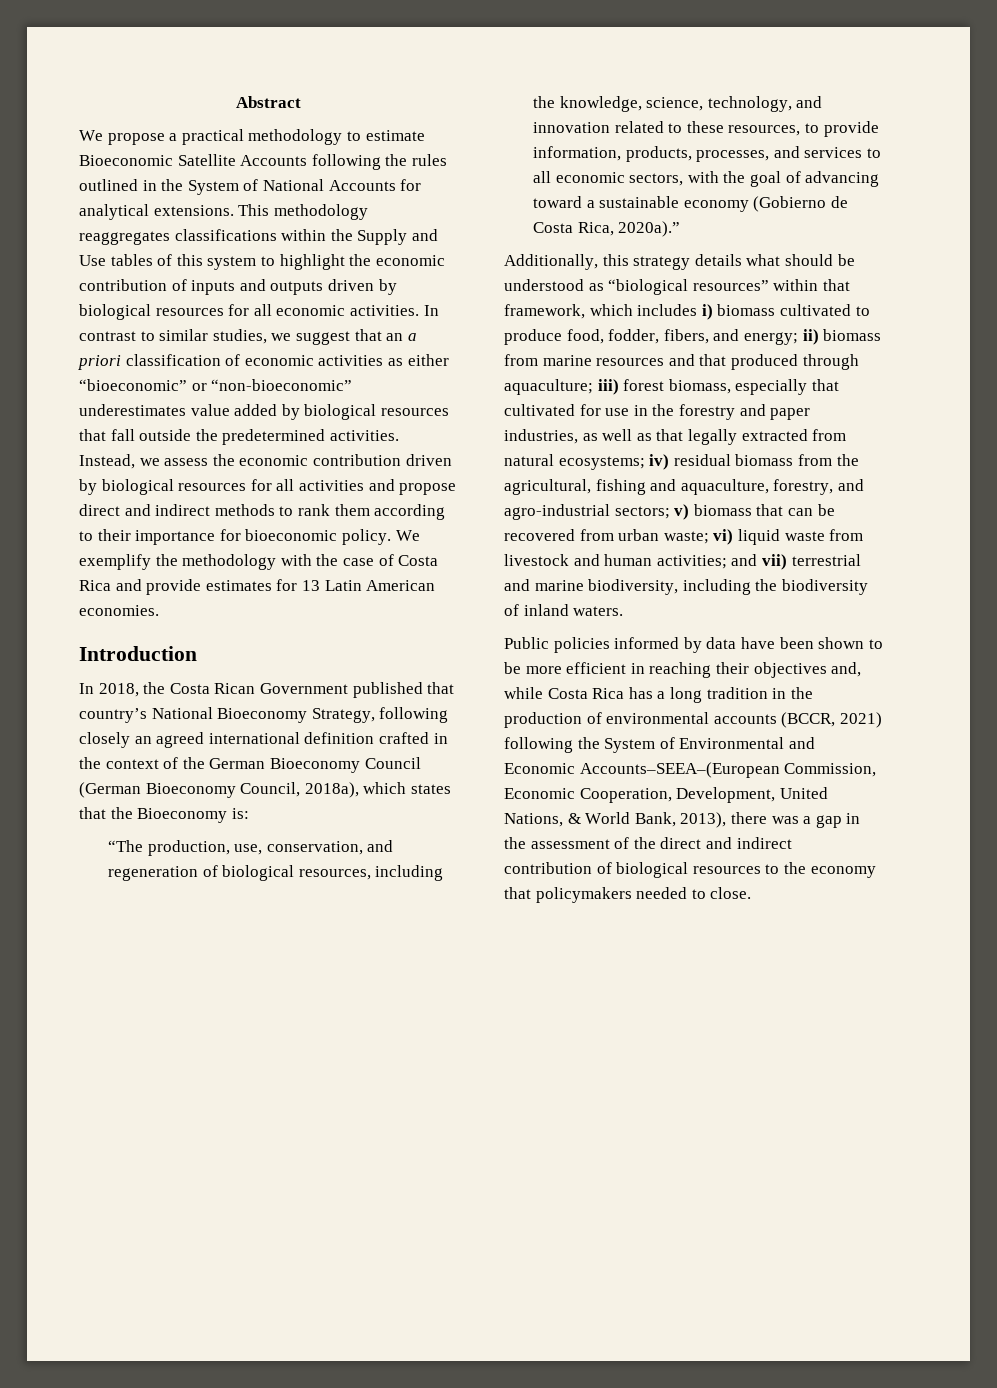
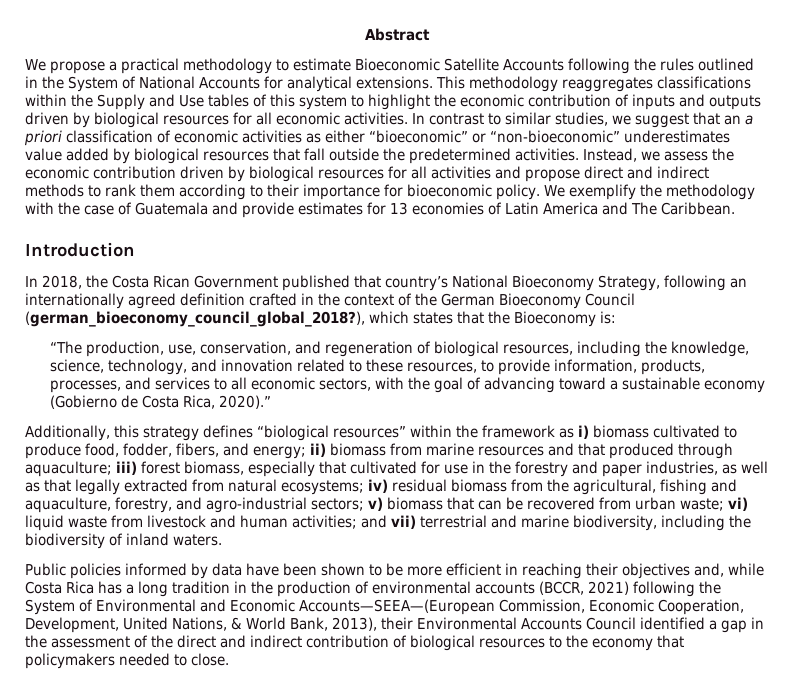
[398,555,439,566] [79,580,111,591] Costa Rica -> [135,202,208,215] Guatemala
[324,580,436,591] [79,605,159,616] Latin American economies. -> [412,202,735,215] economies of Latin America and The Caribbean.
[79,732,300,748] closely an agreed international -> [730,278,747,288] [25,293,176,309] an internationally agreed
[79,782,359,798] (German Bioeconomy Council, 2018a), -> [25,311,365,327] (german_bioeconomy_council_global_2018?),
[618,221,681,237] 2020a).” -> [219,395,272,409] 2020).”
[694,254,855,266] [504,279,850,295] [504,304,698,319] details what should be understood as “biological resources” within that framework, which includes -> [203,425,574,441] defines “biological resources” within the framework as
[579,762,780,778] Accounts–SEEA–(European -> [299,599,495,615] Accounts—SEEA—(European
[730,812,799,824] there was -> [381,617,705,630] their Environmental Accounts Council identified

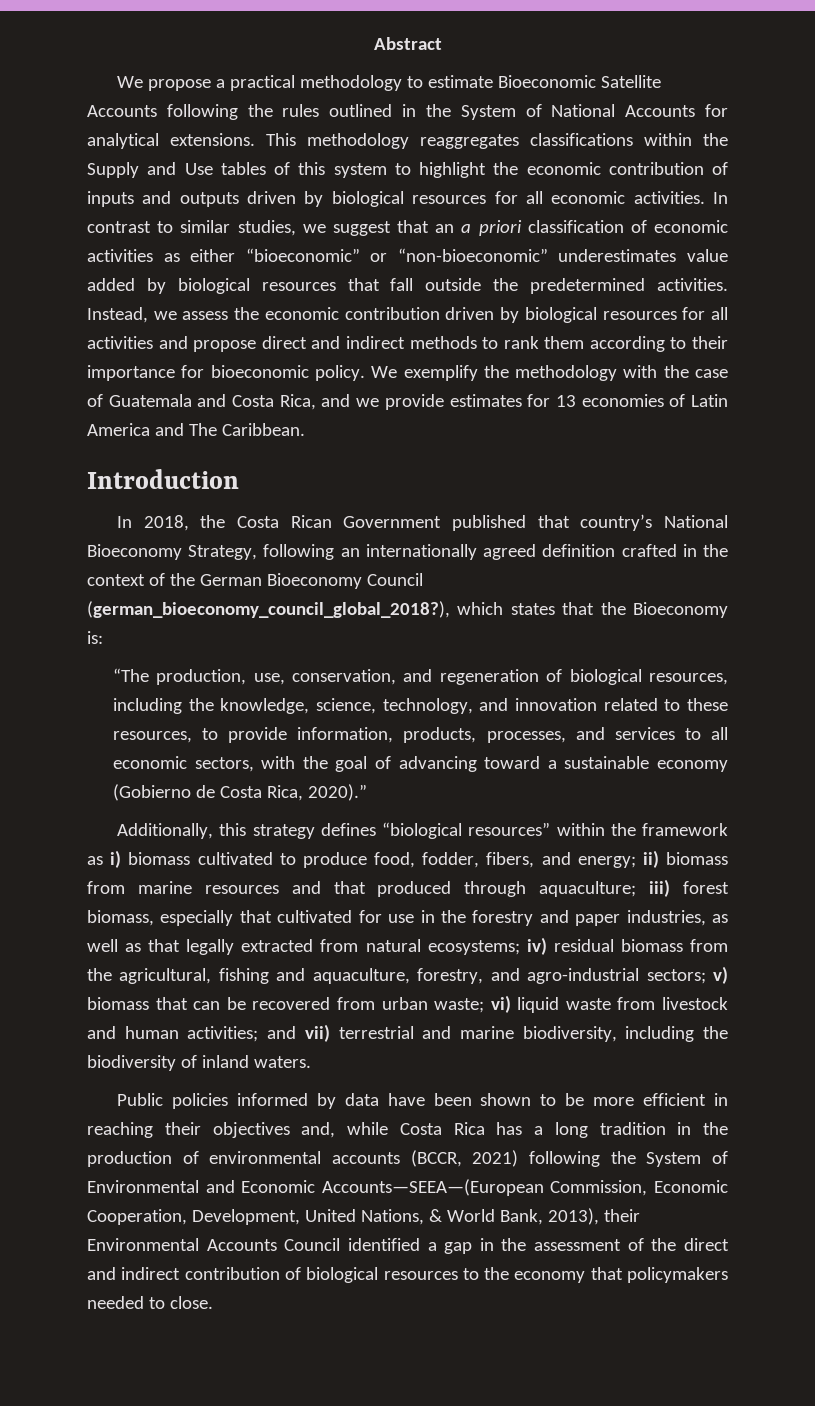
(238, 208) none -> [232,394,380,410] Costa Rica, and we

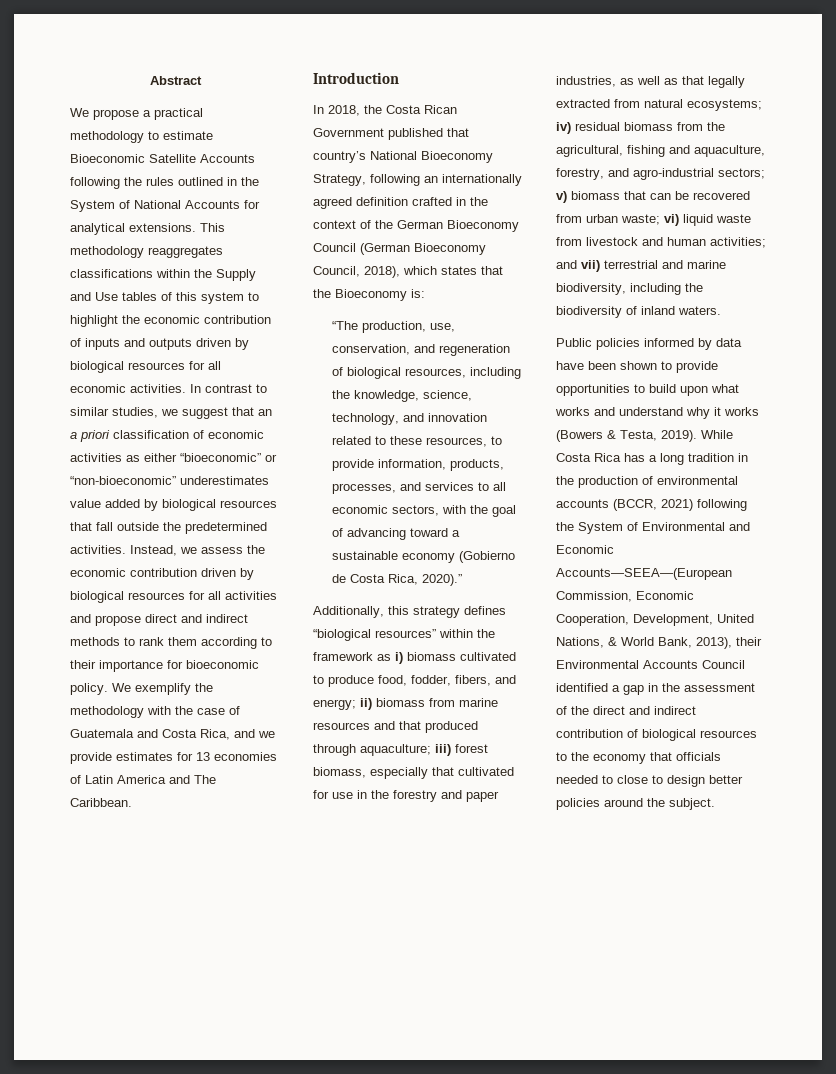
[87,601,450,618] (german_bioeconomy_council_global_2018?), -> [360,243,486,255] [313,266,400,278] (German Bioeconomy Council, 2018),
[565,1093,728,1106] [87,1122,388,1138] be more efficient in reaching their objectives and, while -> [676,361,718,373] [556,384,739,396] [555,407,759,419] [556,430,733,442] provide opportunities to build upon what works and understand why it works (Bowers & Testa, 2019). While
[627,1267,728,1283] policymakers -> [676,752,721,761] officials
[169,1296,213,1309] close. -> [617,775,743,787] [556,798,715,810] close to design better policies around the subject.

